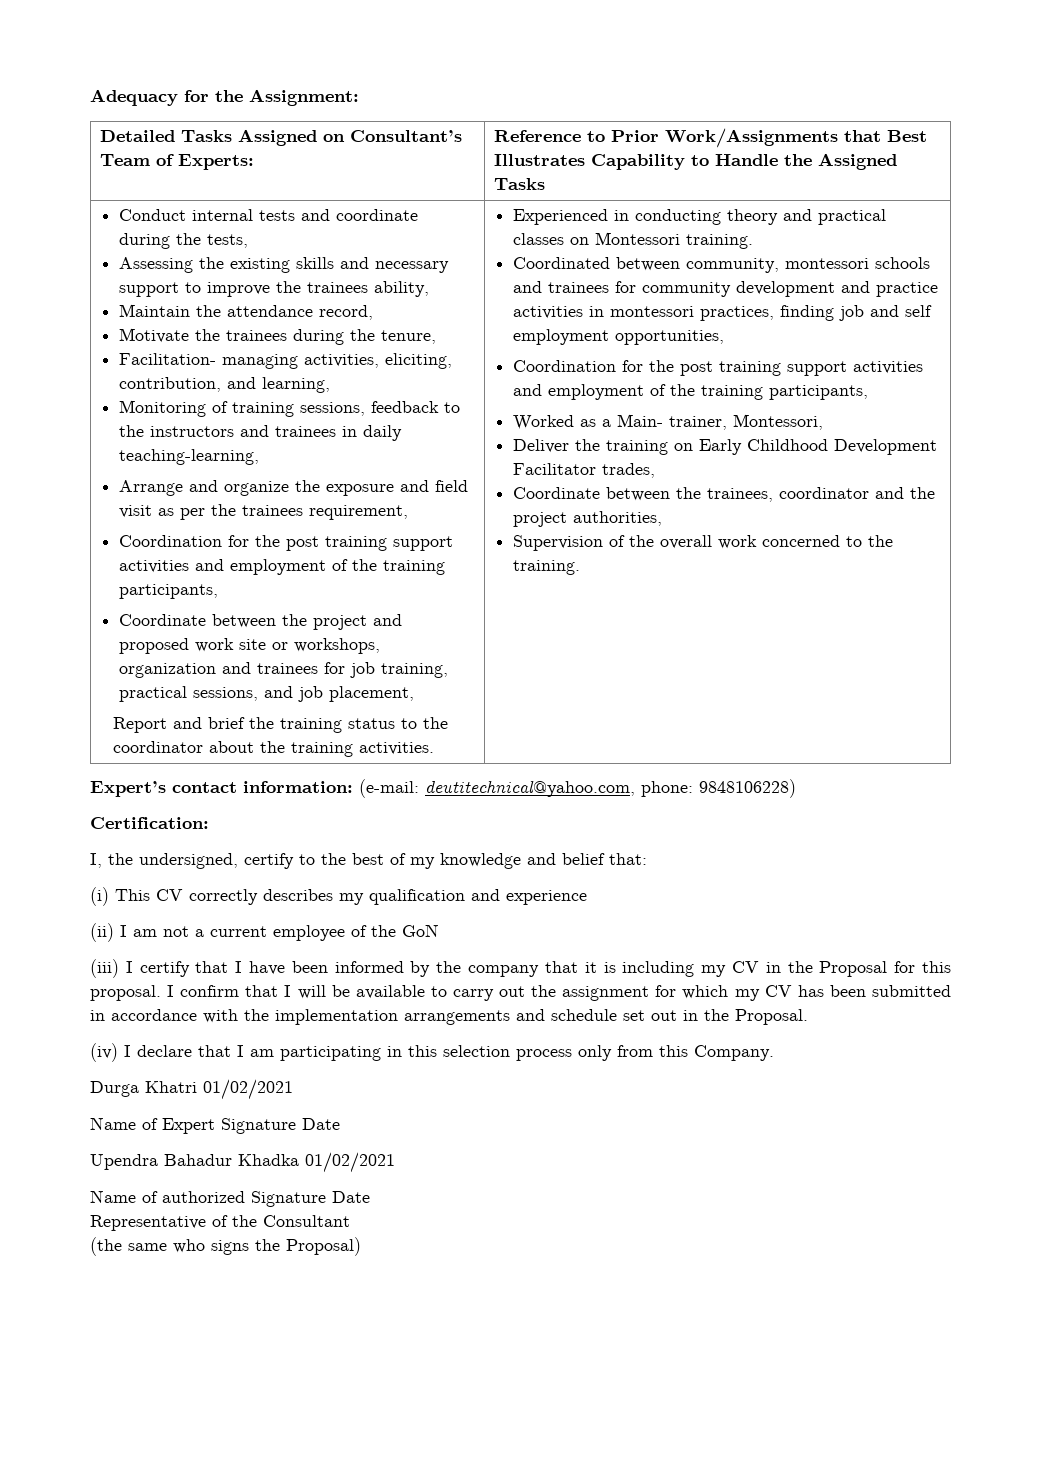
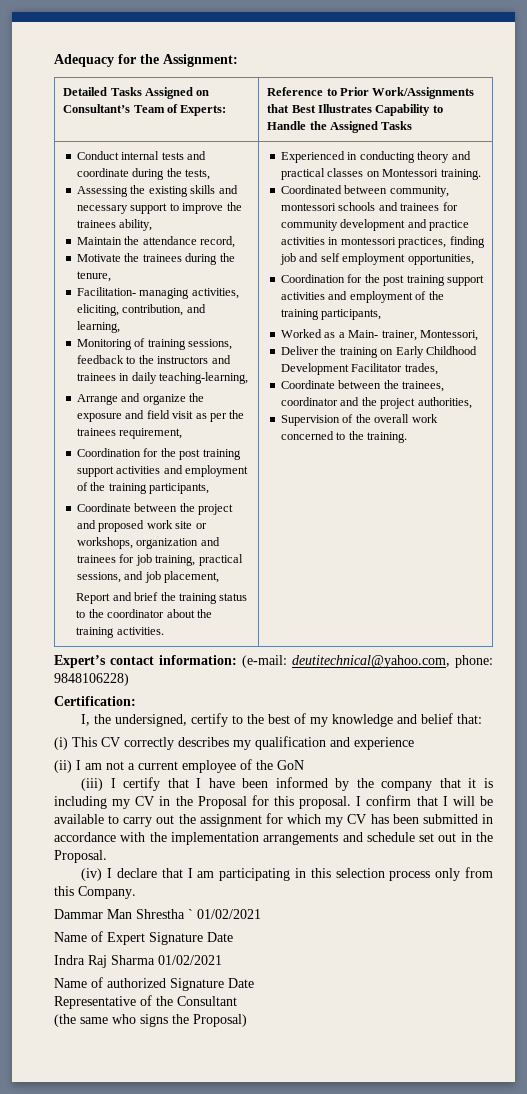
[90,1081,197,1097] Durga Khatri -> [54,909,193,919] Dammar Man Shrestha `
[90,1154,299,1170] Upendra Bahadur Khadka -> [54,955,155,968] Indra Raj Sharma

